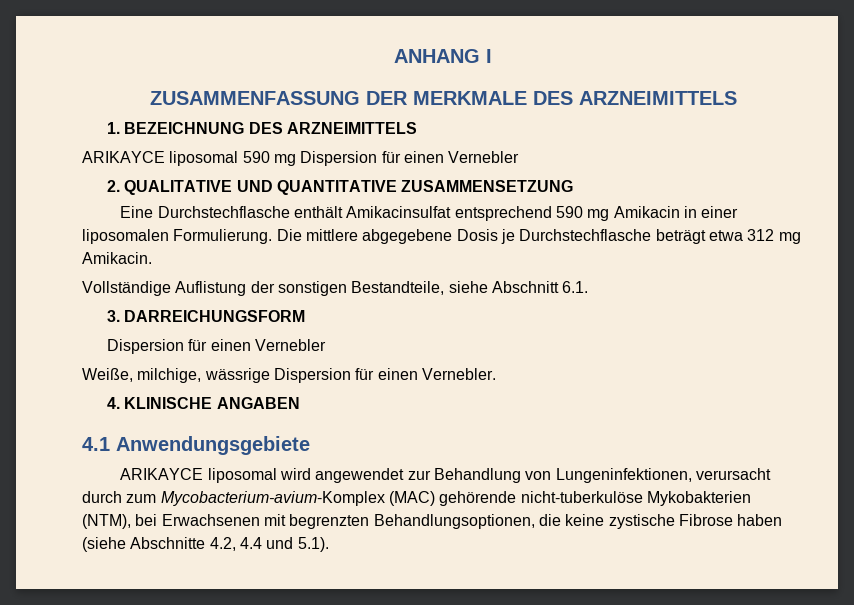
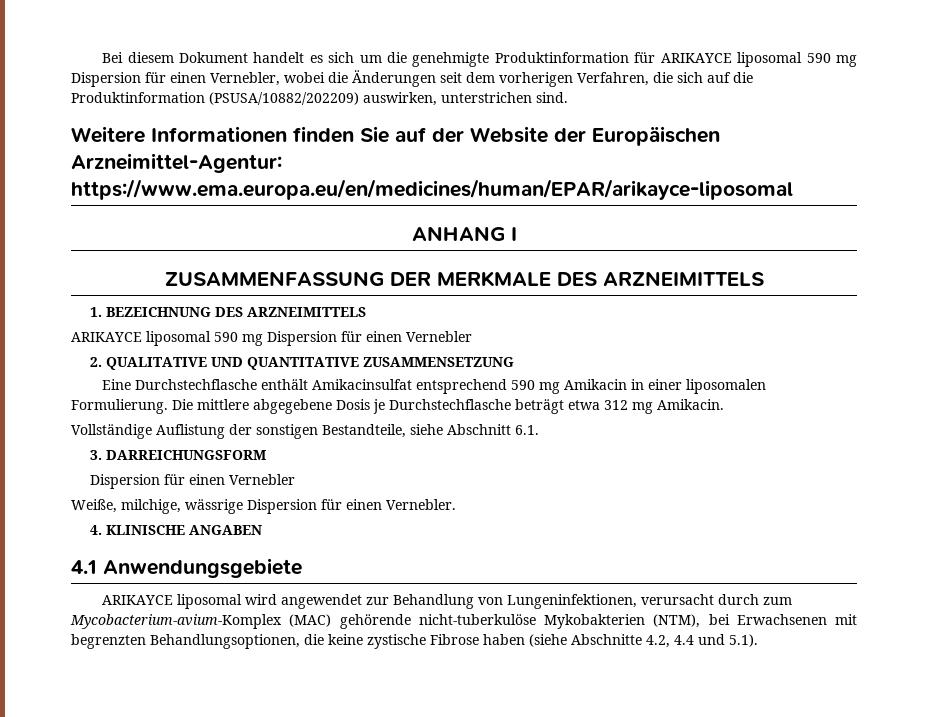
(394, 56) none -> [102,52,858,67] [71,70,753,87] [71,92,568,106] [71,126,720,146] [71,153,282,173] [71,179,793,200] Bei diesem Dokument handelt es sich um die genehmigte Produktinformation für ARIKAYCE liposomal 590 mg Dispersion für einen Vernebler, wobei die Änderungen seit dem vorherigen Verfahren, die sich auf die Produktinformation (PSUSA/10882/202209) auswirken, unterstrichen sind. // Weitere Informationen finden Sie auf der Website der Europäischen Arzneimittel-Agentur: https://www.ema.europa.eu/en/medicines/human/EPAR/arikayce-liposomal //

